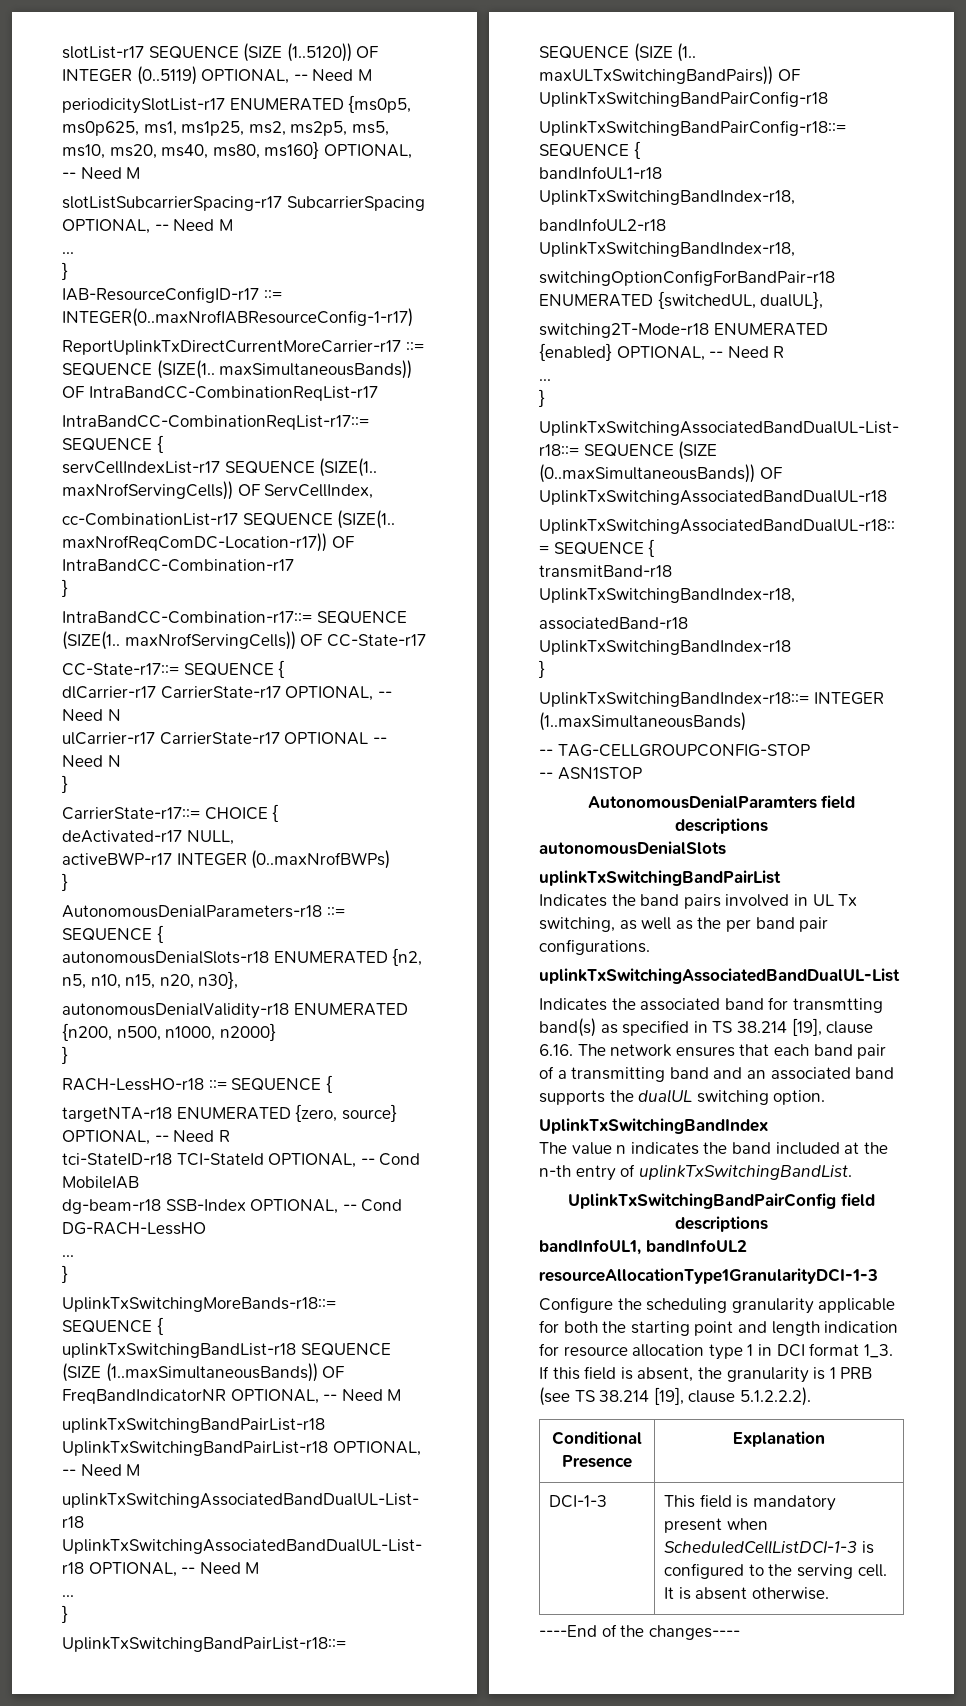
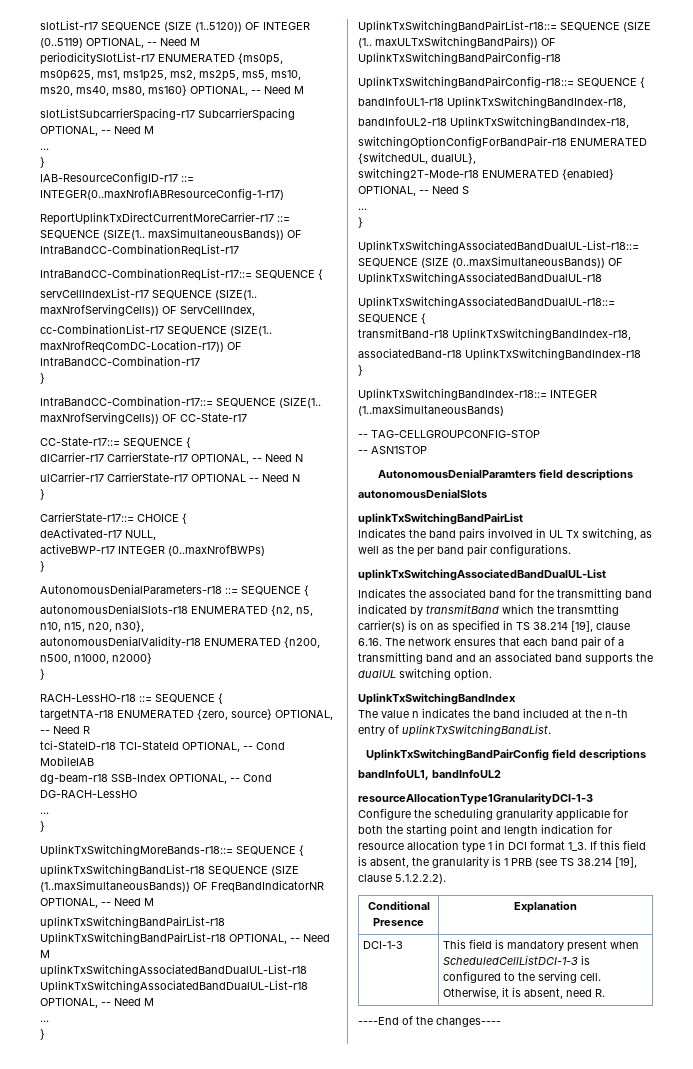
[773,346,785,358] R -> [462,186,469,194] S
[792,998,883,1013] [539,1018,596,1037] transmtting band(s) -> [537,588,652,600] [358,604,619,616] [358,620,434,632] the transmitting band indicated by transmitBand which the transmtting carrier(s) is on
[664,1587,830,1600] It is absent otherwise. -> [443,987,606,999] Otherwise, it is absent, need R.

